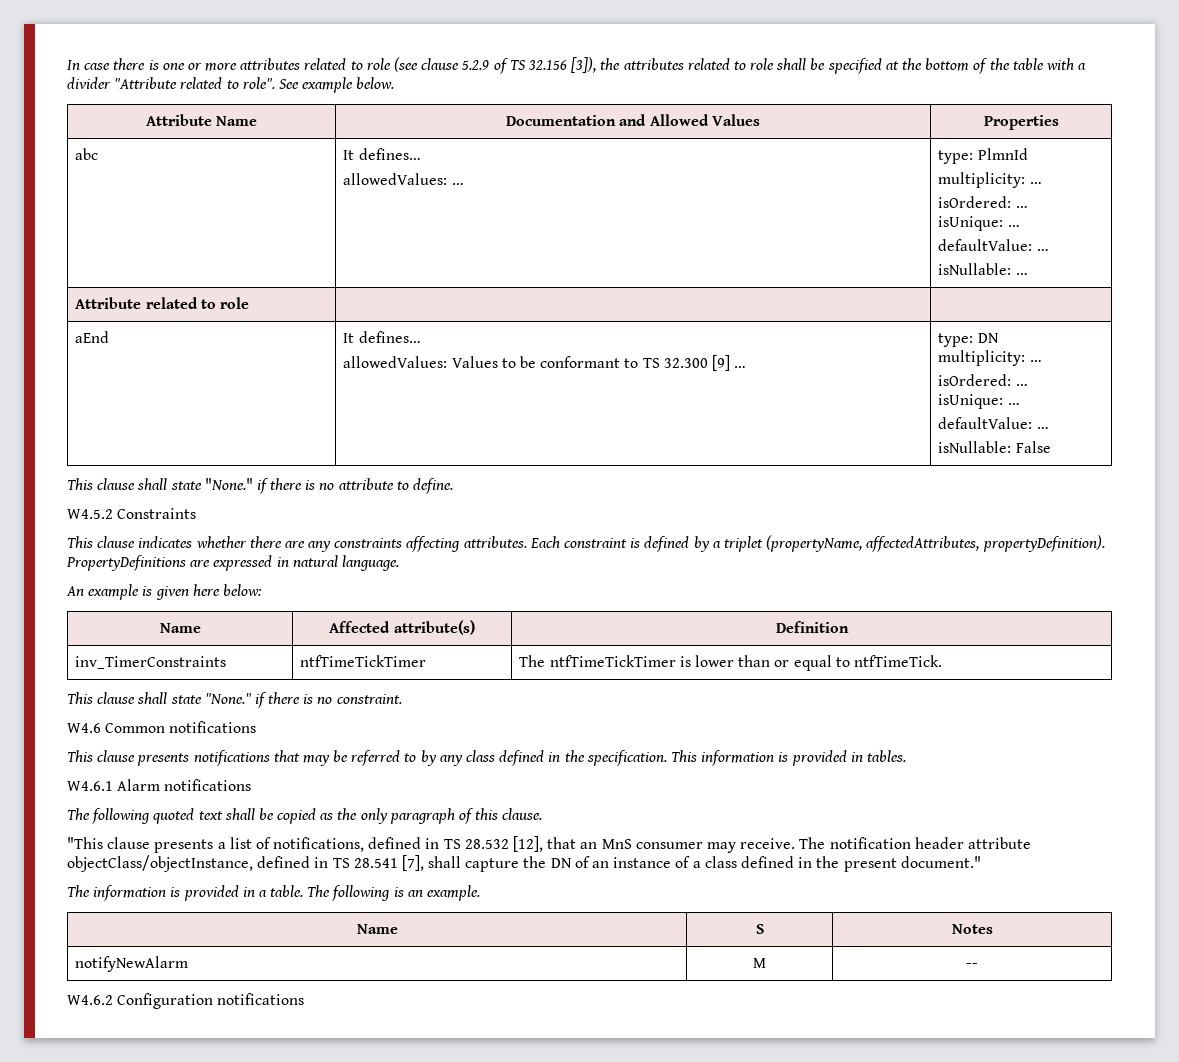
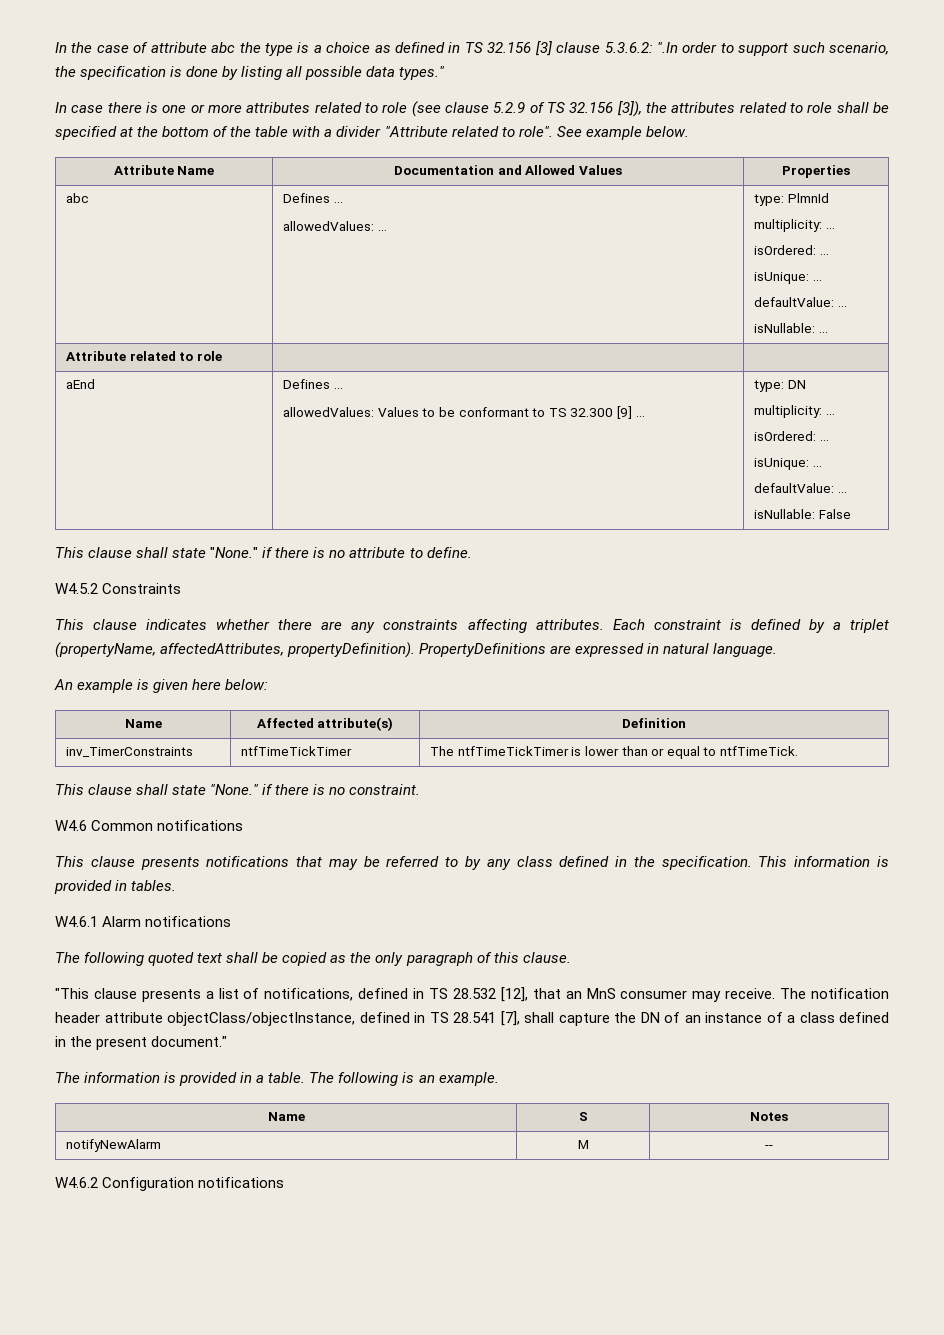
[67,60,80,70] In -> [55,41,889,56] [55,66,445,80] [55,102,67,113] In the case of attribute abc the type is a choice as defined in TS 32.156 [3] clause 5.3.6.2: ".In order to support such scenario, the specification is done by listing all possible data types." // In
[343,148,421,160] It defines… -> [282,193,343,203] Defines …
[343,331,421,343] It defines… -> [282,379,343,389] Defines …

